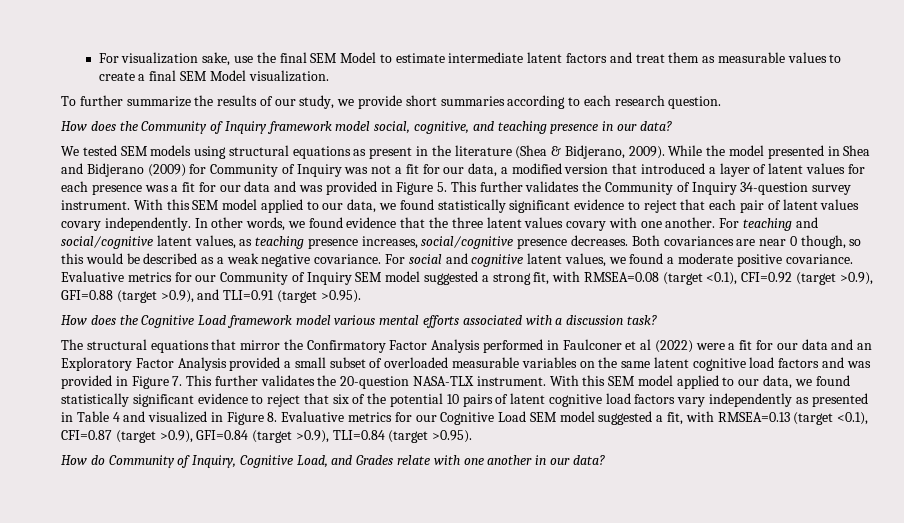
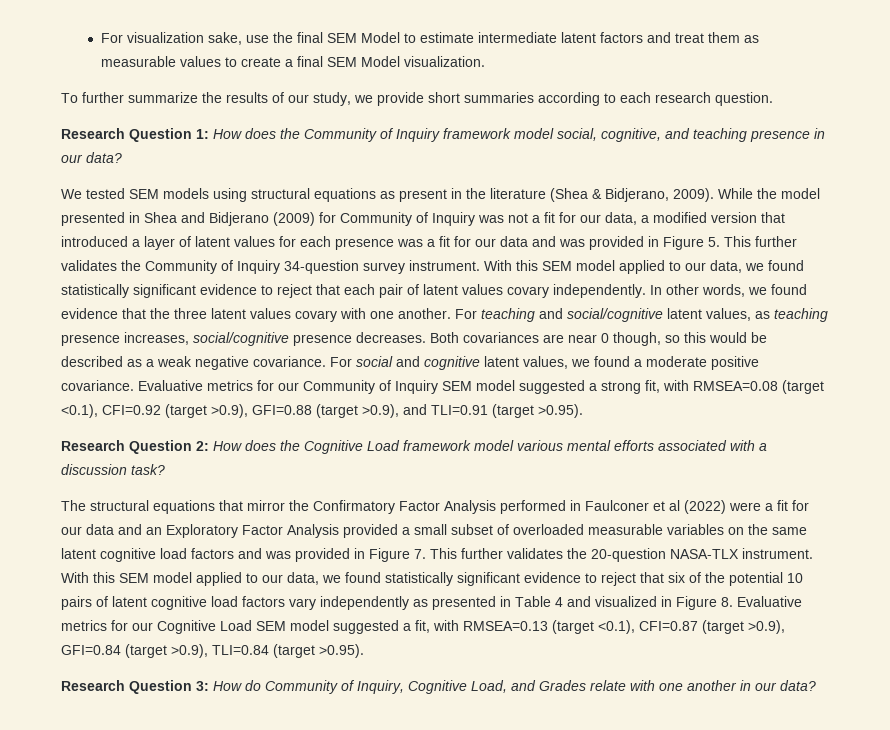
(722, 102) none -> [61,128,209,142] Research Question 1:
(361, 296) none -> [61,440,209,454] Research Question 2:
(473, 436) none -> [61,680,209,694] Research Question 3:

